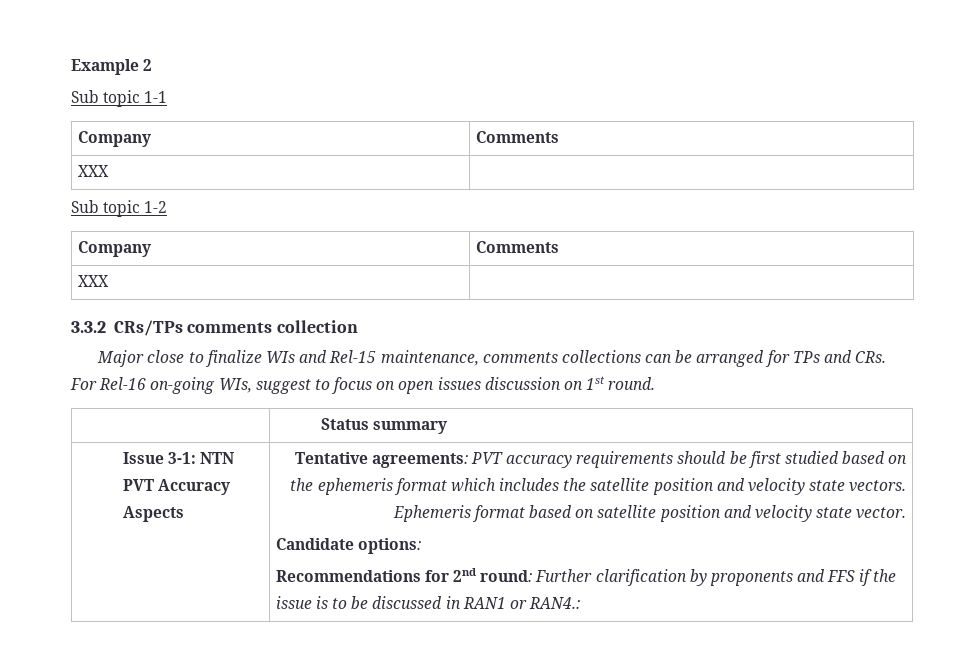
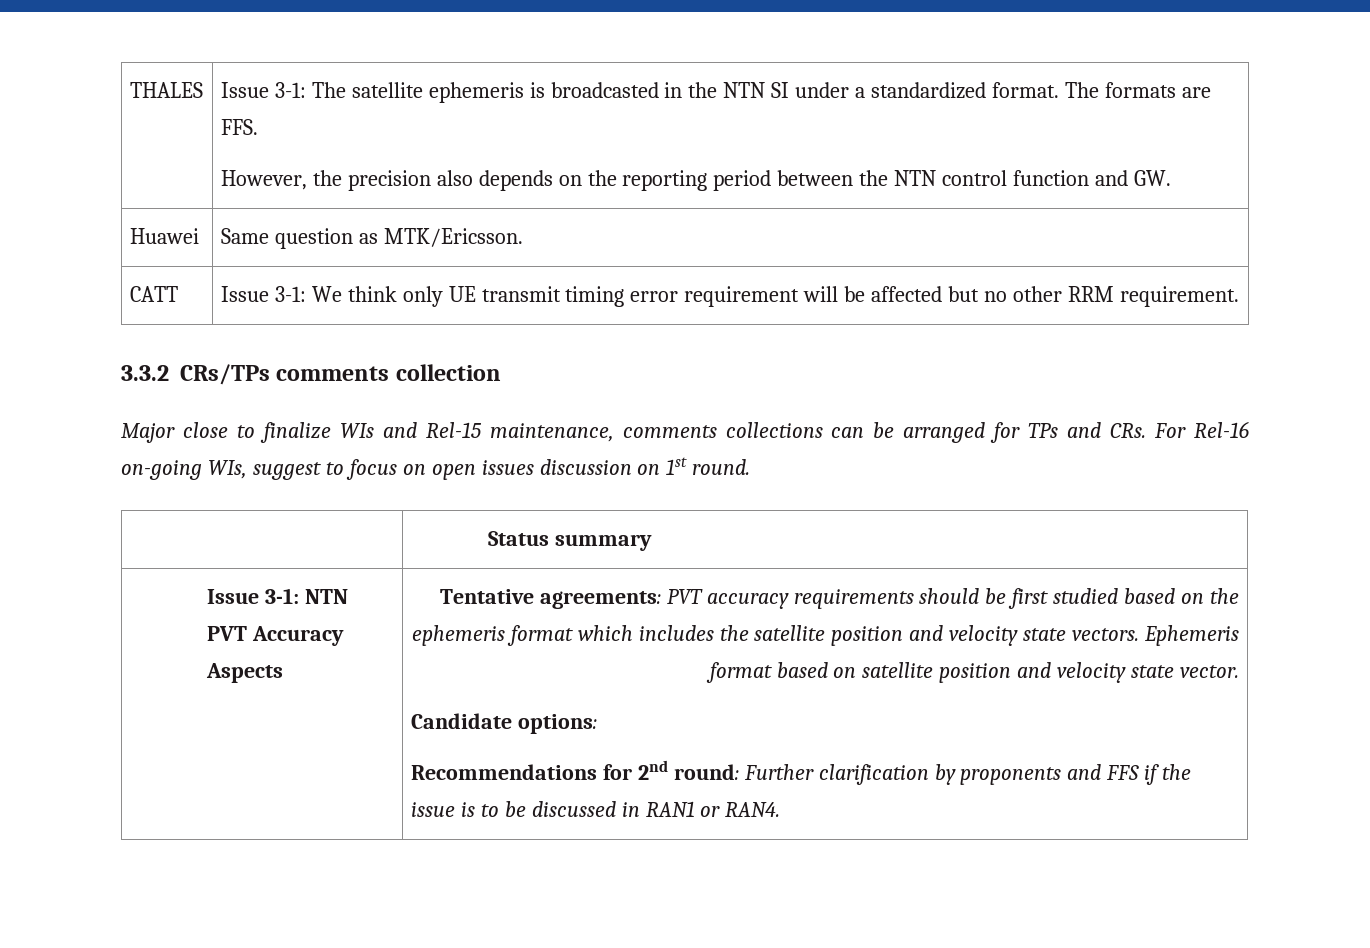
[71,59,153,75] [71,90,168,107] [77,131,151,147] [475,131,559,143] [77,165,109,177] [71,200,168,217] [77,241,151,257] [475,241,559,253] [77,275,109,287] Example 2 // Sub topic 1-1 // Company | Comments // XXX | // Sub topic 1-2 // Company | Comments // XXX | -> [129,82,203,98] [220,82,1211,103] [220,119,258,135] [220,170,1172,191] [129,228,199,244] [220,228,523,249] [129,286,178,302] [220,286,1239,307] THALES | Issue 3-1: The satellite ephemeris is broadcasted in the NTN SI under a standardized format. The formats are FFS. // However, the precision also depends on the reporting period between the NTN control function and GW. // Huawei | Same question as MTK/Ericsson. // CATT | Issue 3-1: We think only UE transmit timing error requirement will be affected but no other RRM requirement.
[529,597,581,609] RAN4.: -> [725,802,781,817] RAN4.

